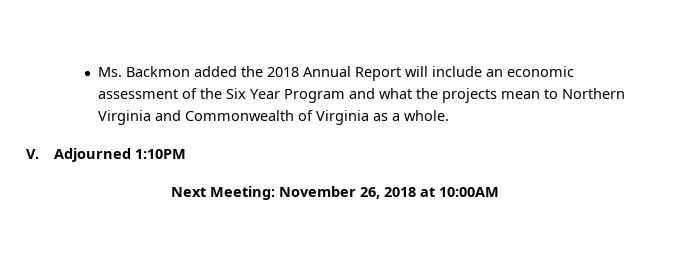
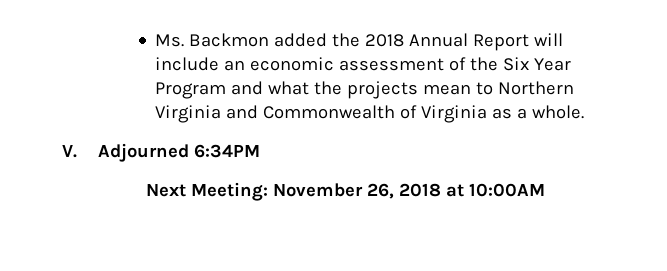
[134,149,186,159] 1:10PM -> [194,144,261,158] 6:34PM

